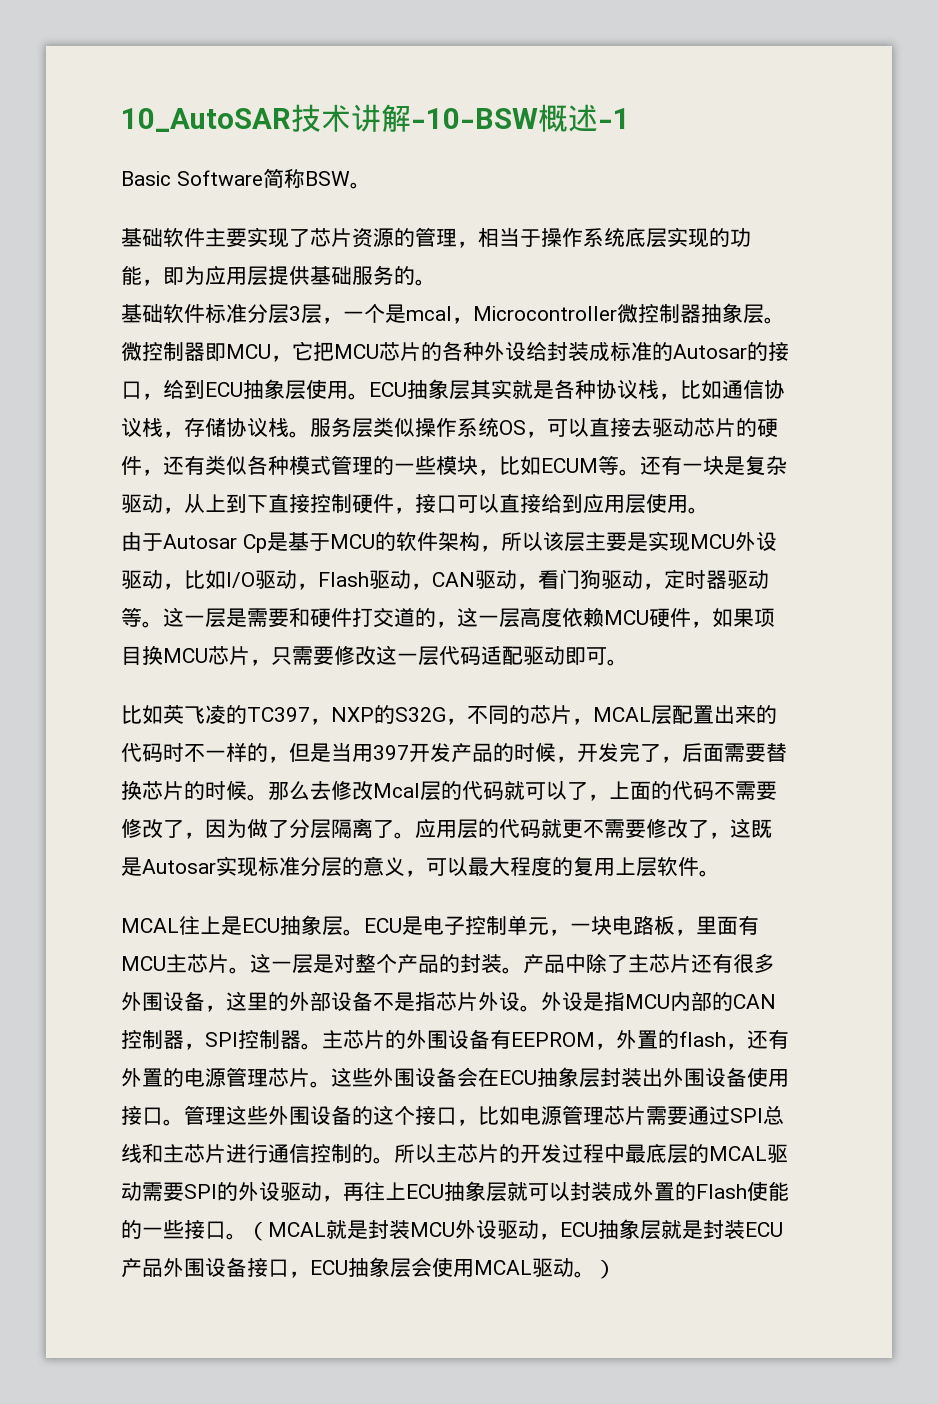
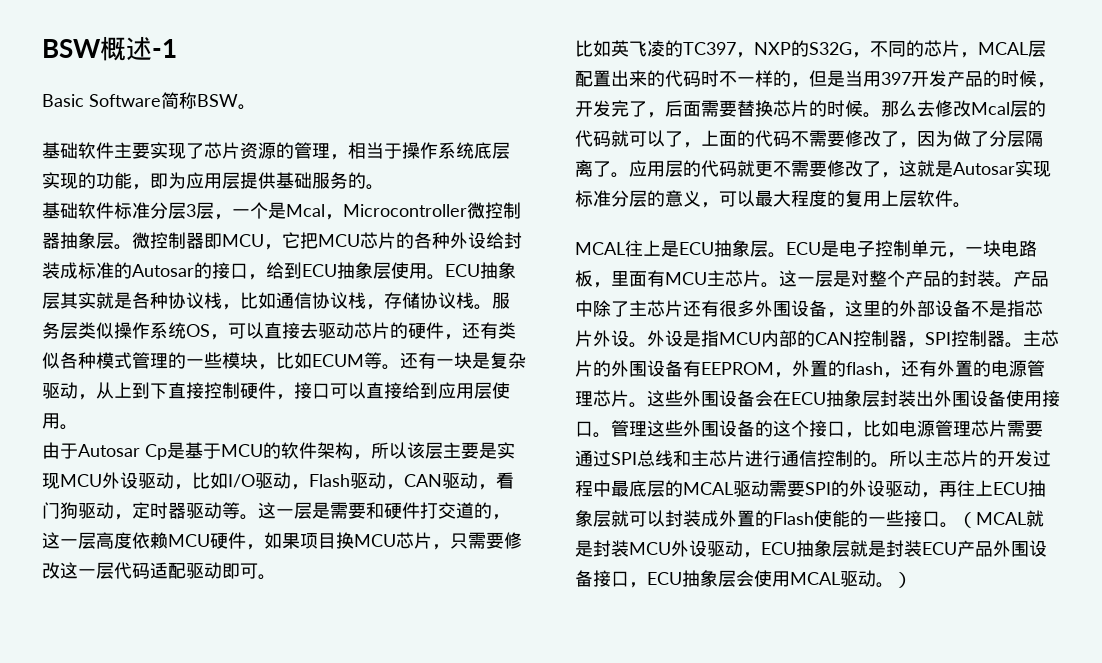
[121,104,538,132] 10_AutoSAR技术讲解-10-BSW -> [42,39,101,58] BSW
[406,306,452,321] mcal -> [286,204,325,217] Mcal
[751,819,772,839] 既 -> [917,160,935,177] 就

